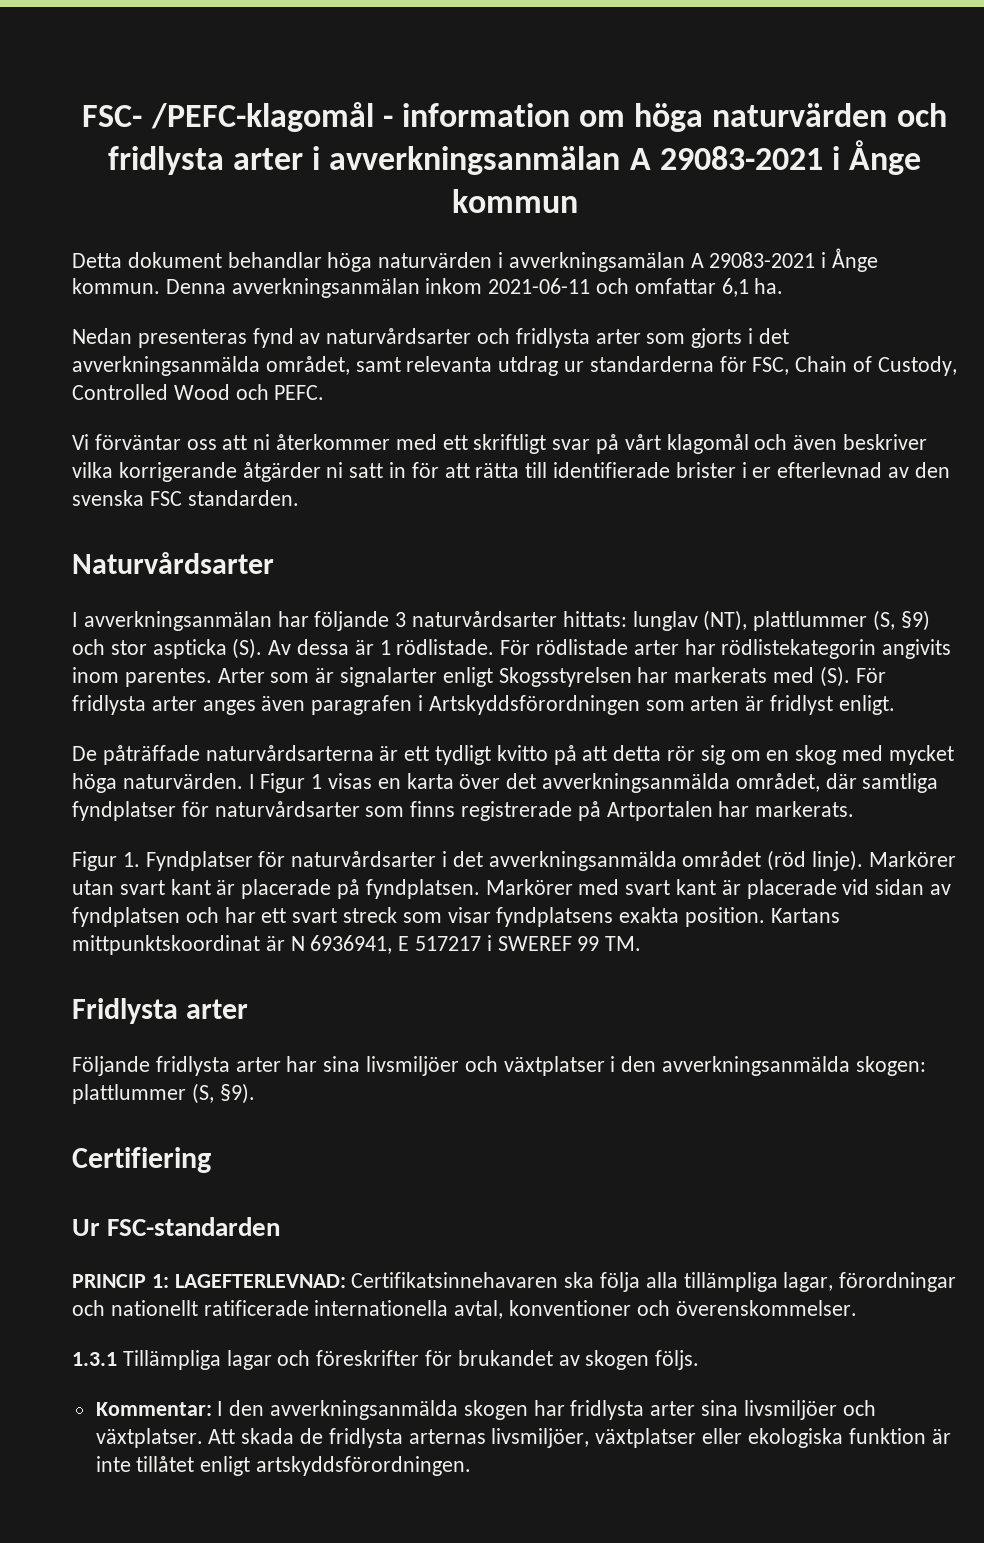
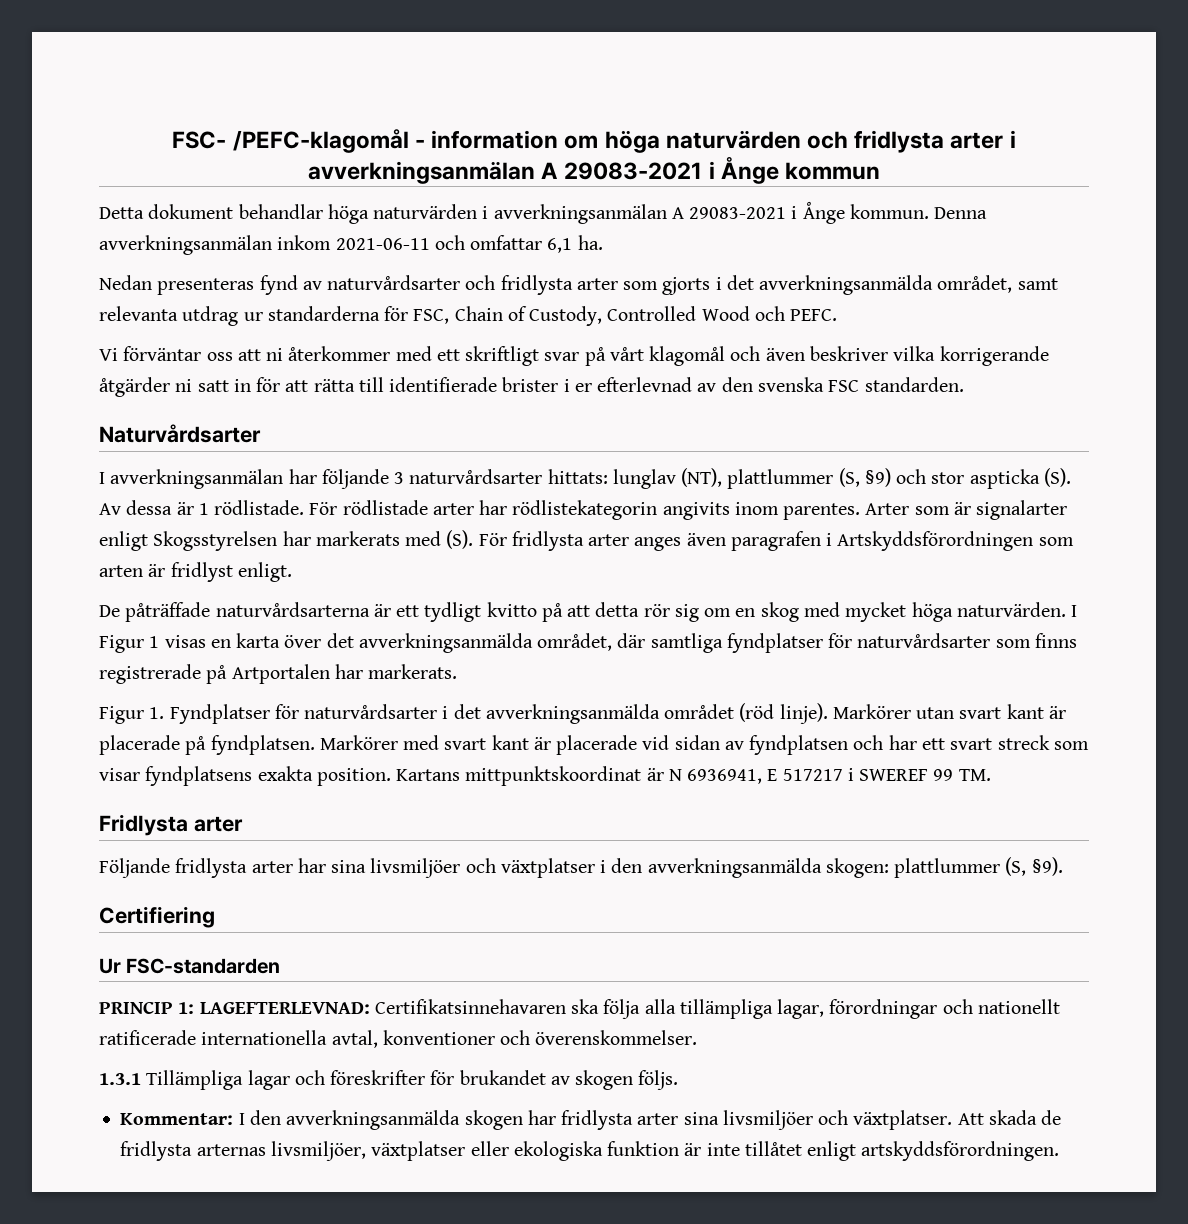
[508,252,685,272] avverkningsamälan -> [493,204,667,224] avverkningsanmälan

